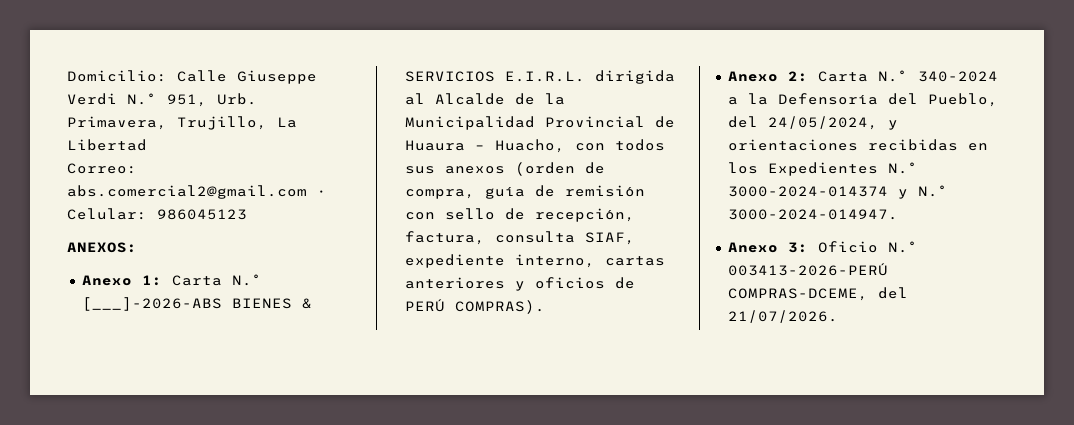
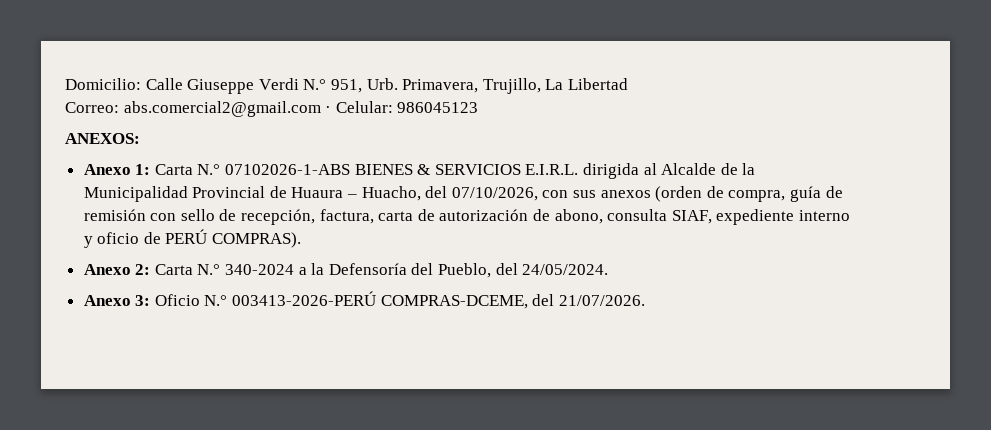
[81,297,222,311] [___]-2026-ABS -> [225,164,351,175] 07102026-1-ABS
[574,139,665,151] con todos -> [425,186,569,201] del 07/10/2026, con
[494,231,635,245] [404,254,665,268] [404,277,605,291] consulta SIAF, expediente interno, cartas anteriores y oficios -> [378,209,850,225] [83,232,140,248] carta de autorización de abono, consulta SIAF, expediente interno y oficio
[767,116,898,130] [727,139,988,151] [727,162,918,176] [727,185,948,199] [727,209,898,220] 24/05/2024, y orientaciones recibidas en los Expedientes N.° 3000-2024-014374 y N.° 3000-2024-014947. -> [522,264,609,275] 24/05/2024.

